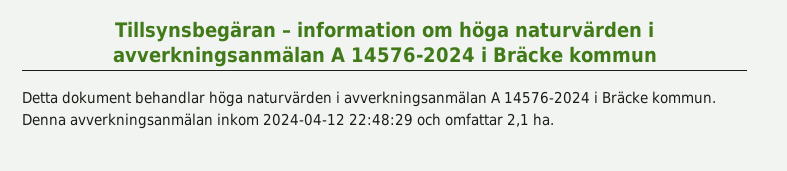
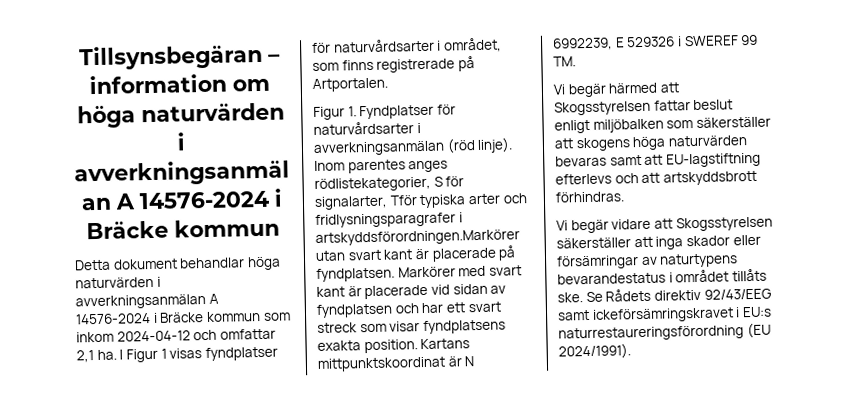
[652,91,716,104] [22,113,213,129] kommun. Denna avverkningsanmälan -> [205,311,291,322] kommun som
[349,113,413,126] 22:48:29 -> (191, 336) none
(554, 119) none -> [119,346,278,363] [312,37,502,54] [312,56,475,73] [312,77,388,92] [313,104,456,120] [313,121,421,135] [313,137,514,156] [314,159,449,174] [314,176,465,192] [314,193,528,210] [315,212,463,228] [315,229,520,246] [315,245,517,262] [316,265,522,282] [316,283,507,300] [316,301,501,318] [317,319,506,335] [317,338,471,354] [317,356,475,372] [552,34,759,51] [553,56,576,67] [553,82,679,98] [554,99,734,116] [554,116,771,134] [554,135,747,152] [555,152,761,168] [555,170,757,186] [555,191,624,203] [556,216,773,234] [556,234,761,250] [556,253,739,270] [557,268,767,285] [557,288,772,303] [557,306,772,323] [558,322,771,342] [558,343,631,360] I Figur 1 visas fyndplatser för naturvårdsarter i området, som finns registrerade på Artportalen. // Figur 1. Fyndplatser för naturvårdsarter i avverkningsanmälan (röd linje). Inom parentes anges rödlistekategorier, S för signalarter, Tför typiska arter och fridlysningsparagrafer i artskyddsförordningen.Markörer utan svart kant är placerade på fyndplatsen. Markörer med svart kant är placerade vid sidan av fyndplatsen och har ett svart streck som visar fyndplatsens exakta position. Kartans mittpunktskoordinat är N 6992239, E 529326 i SWEREF 99 TM. // Vi begär härmed att Skogsstyrelsen fattar beslut enligt miljöbalken som säkerställer att skogens höga naturvärden bevaras samt att EU-lagstiftning efterlevs och att artskyddsbrott förhindras. // Vi begär vidare att Skogsstyrelsen säkerställer att inga skador eller försämringar av naturtypens bevarandestatus i området tillåts ske. Se Rådets direktiv 92/43/EEG samt ickeförsämringskravet i EU:s naturrestaureringsförordning (EU 2024/1991).

